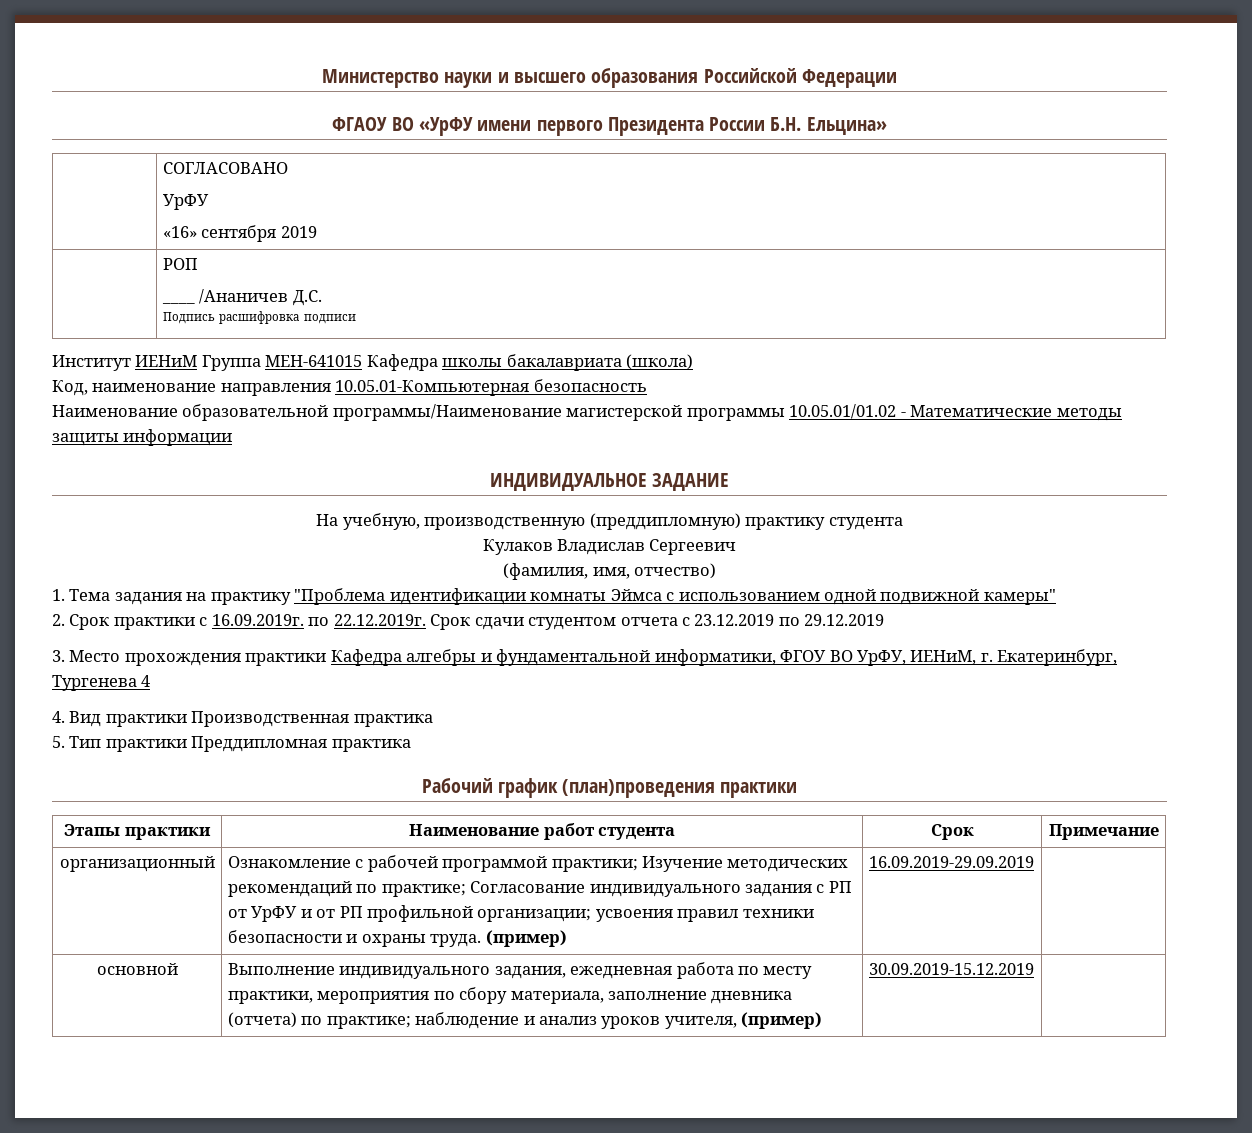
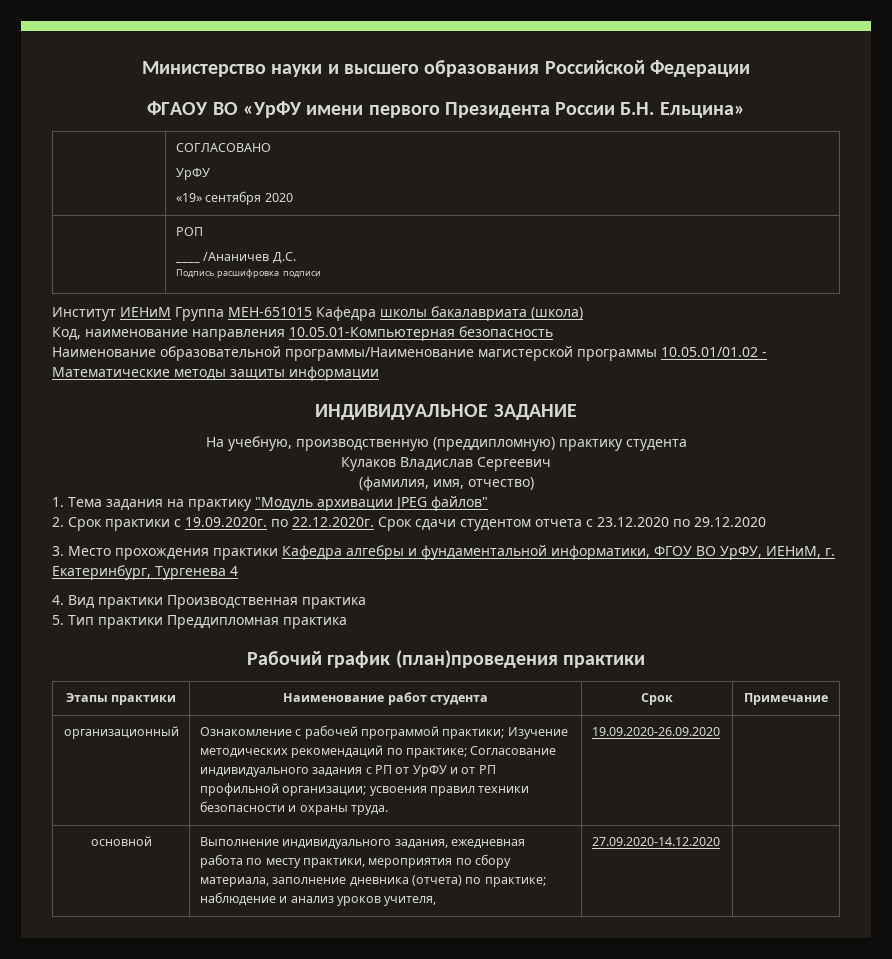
[162,225,317,242] «16» сентября 2019 -> [175,191,293,205] «19» сентября 2020
[265,355,363,367] МЕН-641015 -> [228,307,312,317] МЕН-651015
[294,588,1056,605] "Проблема идентификации комнаты Эймса с использованием одной подвижной камеры" -> [255,496,488,511] "Модуль архивации JPEG файлов"
[211,614,426,626] 16.09.2019г. по 22.12.2019г. -> [185,517,374,527] 19.09.2020г. по 22.12.2020г.
[694,614,885,626] 23.12.2019 по 29.12.2019 -> [597,517,766,527] 23.12.2020 по 29.12.2020
[485,930,567,947] [868,856,1034,868] (пример) | 16.09.2019-29.09.2019 -> [591,727,720,736] | 19.09.2020-26.09.2020
[741,1012,823,1029] [868,963,1034,975] (пример) | 30.09.2019-15.12.2019 -> [591,837,720,846] | 27.09.2020-14.12.2020

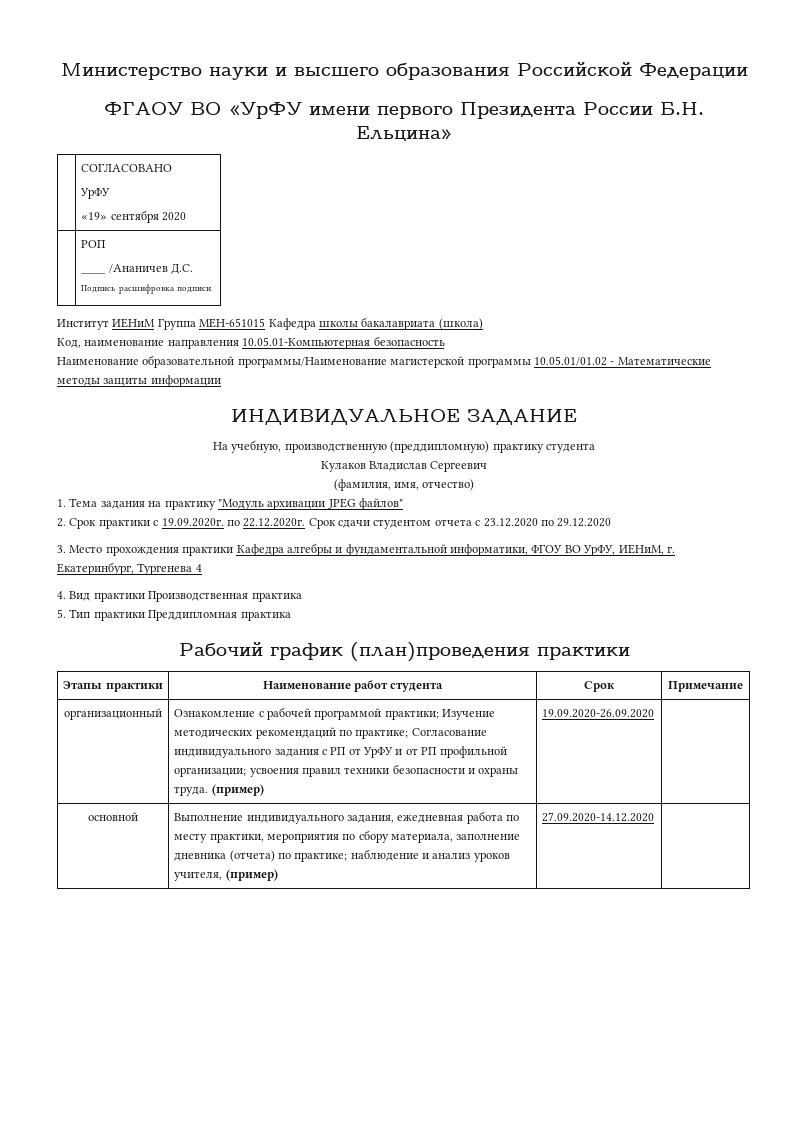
(388, 810) none -> [211,784,264,796] (пример)
(437, 901) none -> [225,869,278,881] (пример)

